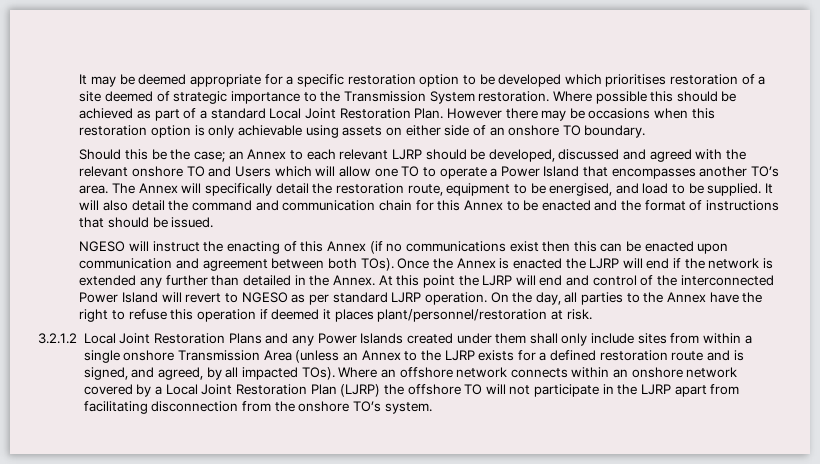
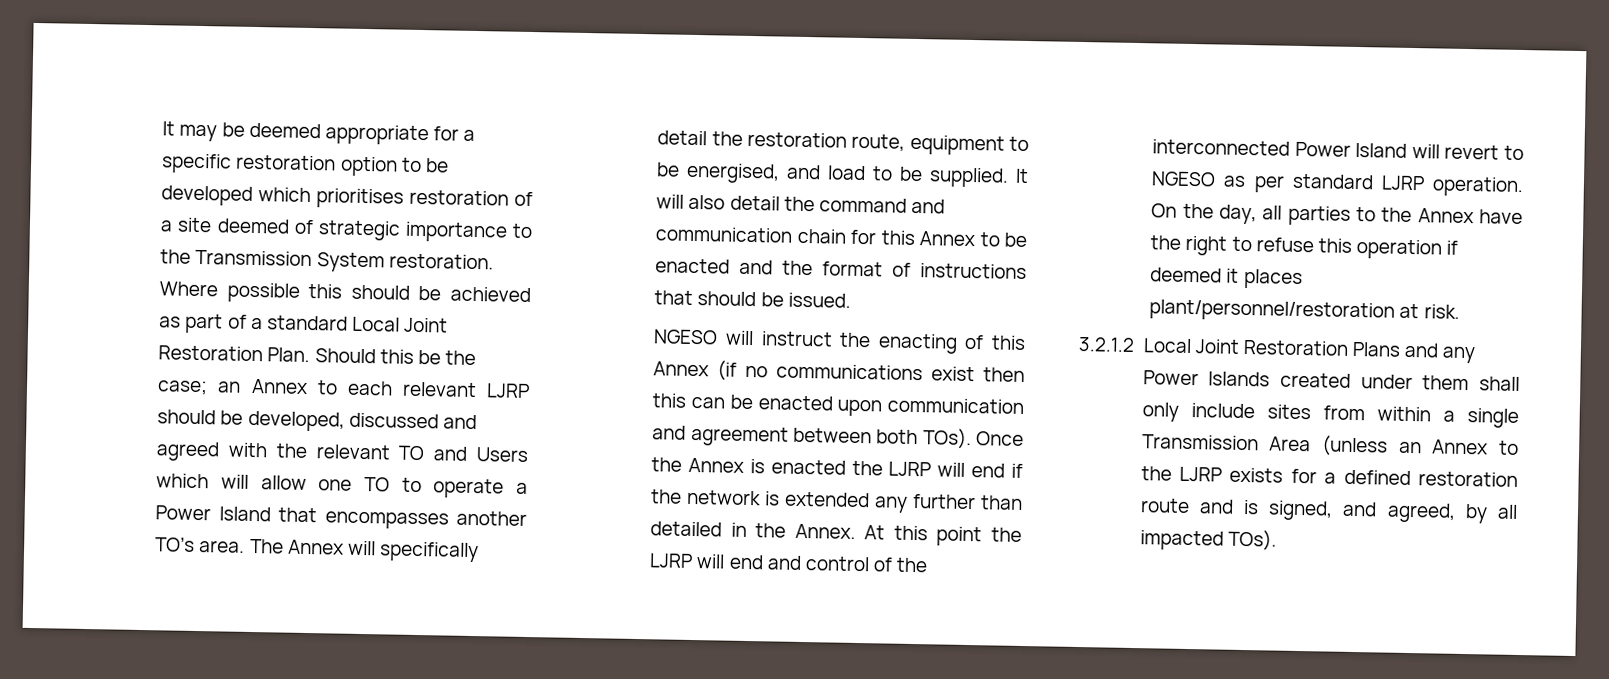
[446,108,715,121] [79,125,646,138] However there may be occasions when this restoration option is only achievable using assets on either side of an onshore TO boundary. // -> (311, 355) none
[132,166,184,177] onshore -> (391, 452) none
[123,350,175,361] onshore -> (1519, 418) none
[338,367,738,378] [83,384,740,397] [83,401,432,414] Where an offshore network connects within an onshore network covered by a Local Joint Restoration Plan (LJRP) the offshore TO will not participate in the LJRP apart from facilitating disconnection from the onshore TO’s system. -> (1277, 540) none

